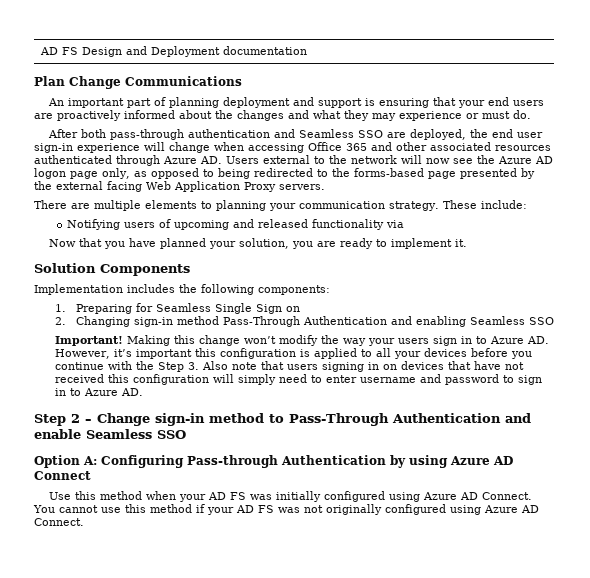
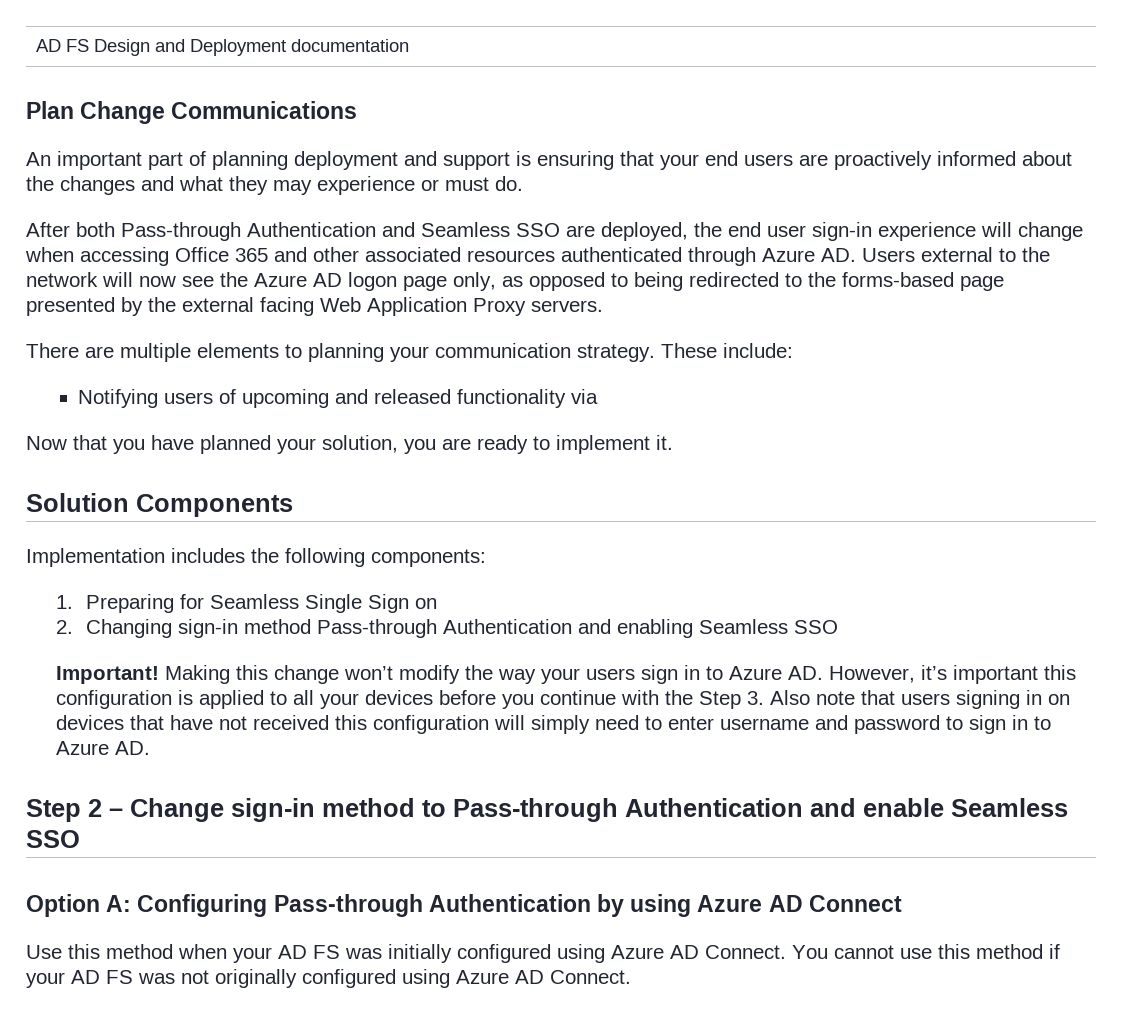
[110,129,271,140] pass-through authentication -> [121,222,376,241] Pass-through Authentication
[222,316,300,327] Pass-Through -> [316,619,437,638] Pass-through
[289,413,389,426] Pass-Through -> [453,798,618,822] Pass-through

